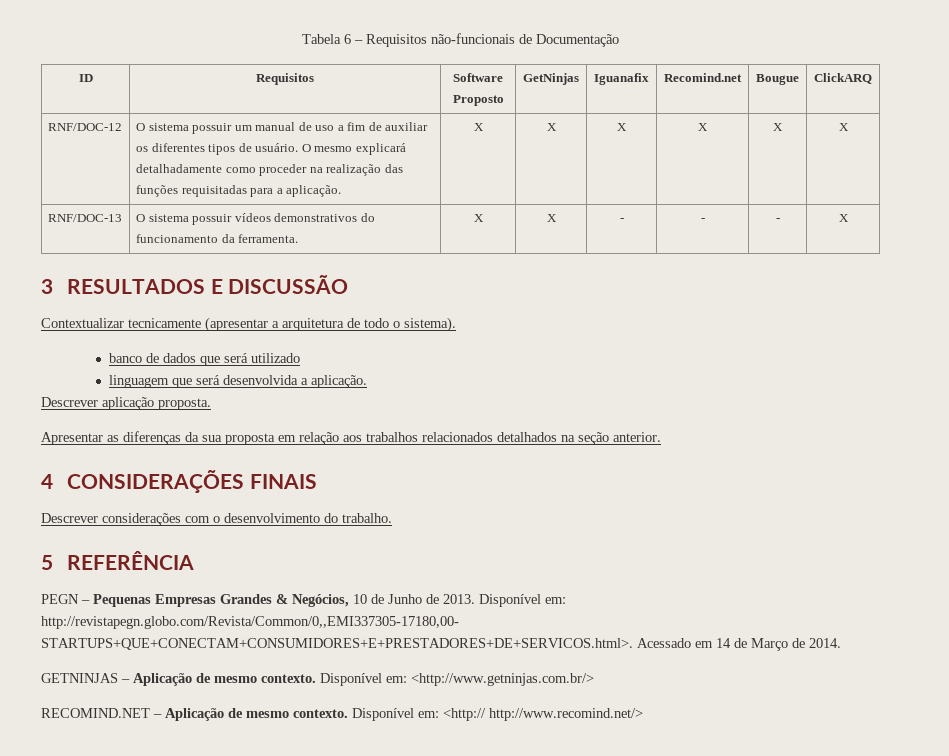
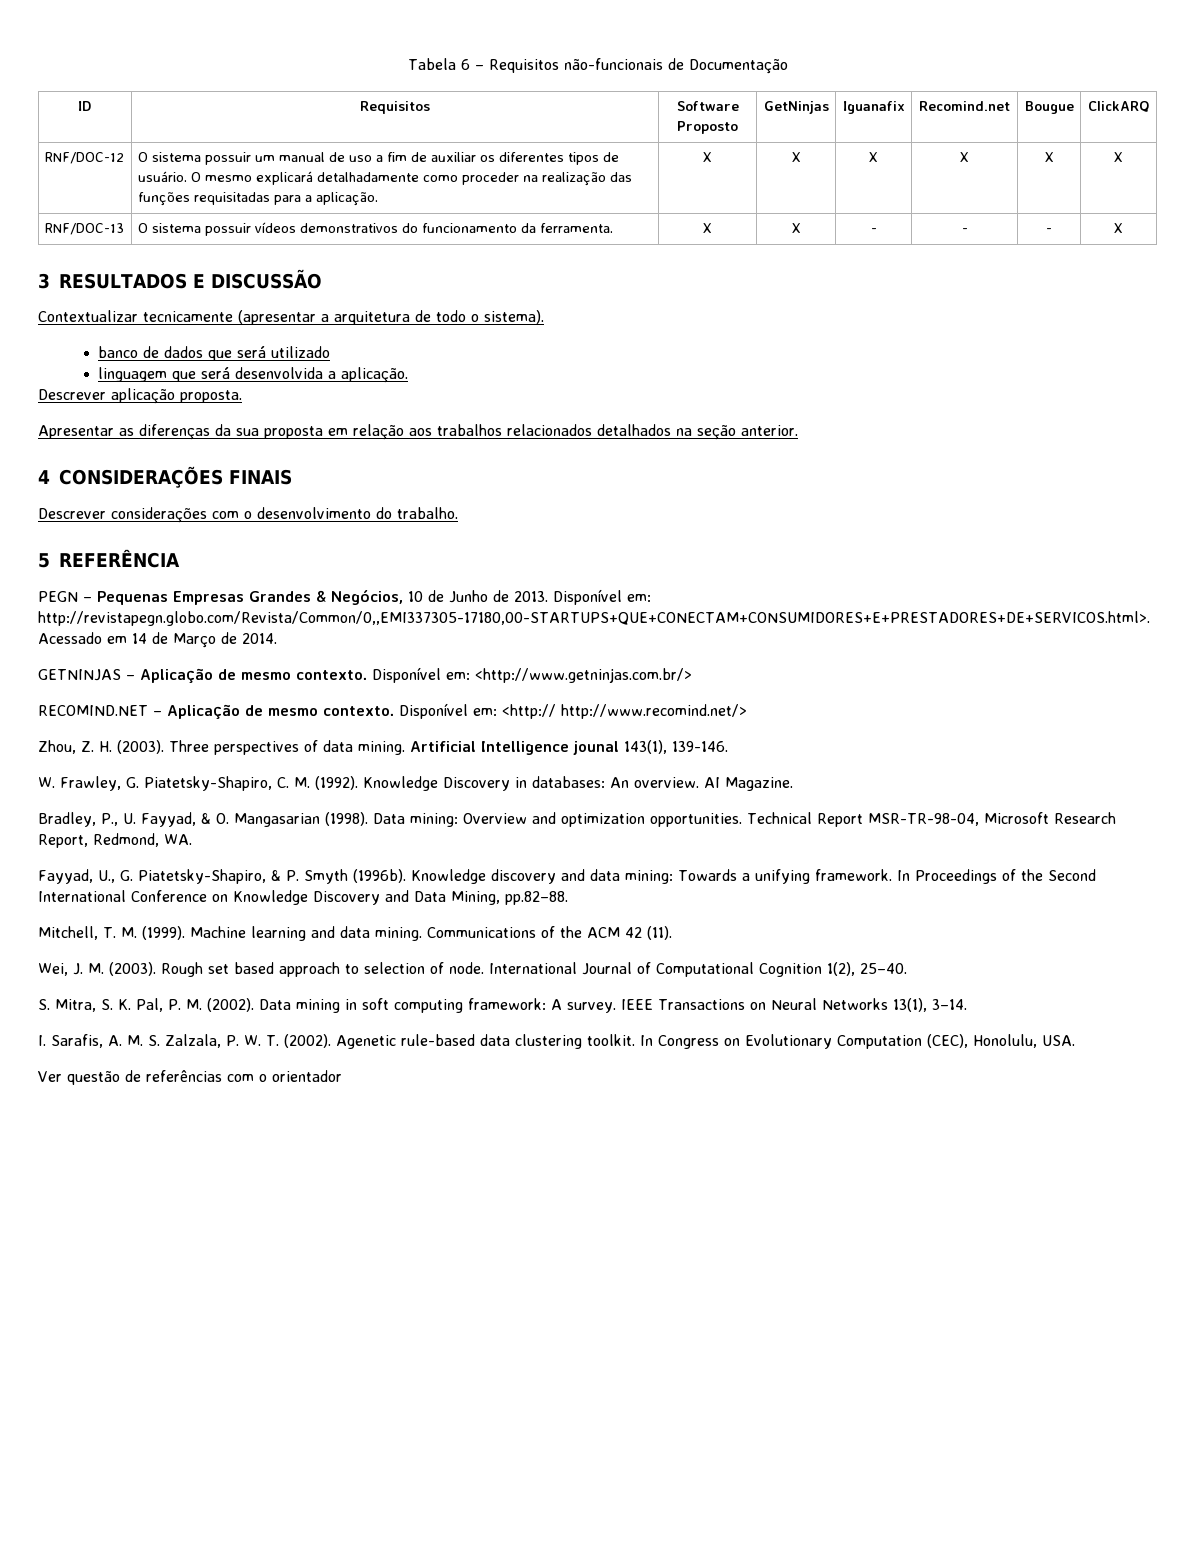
(643, 714) none -> [38,740,728,755] [38,776,793,791] [38,812,1116,827] [38,833,192,848] [38,869,1096,884] [38,890,568,905] [38,926,672,941] [38,962,907,977] [38,998,967,1013] [38,1034,1075,1049] [38,1070,342,1085] // Zhou, Z. H. (2003). Three perspectives of data mining. Artificial Intelligence jounal 143(1), 139-146. // W. Frawley, G. Piatetsky-Shapiro, C. M. (1992). Knowledge Discovery in databases: An overview. AI Magazine. // Bradley, P., U. Fayyad, & O. Mangasarian (1998). Data mining: Overview and optimization opportunities. Technical Report MSR-TR-98-04, Microsoft Research Report, Redmond, WA. // Fayyad, U., G. Piatetsky-Shapiro, & P. Smyth (1996b). Knowledge discovery and data mining: Towards a unifying framework. In Proceedings of the Second International Conference on Knowledge Discovery and Data Mining, pp.82–88. // Mitchell, T. M. (1999). Machine learning and data mining. Communications of the ACM 42 (11). // Wei, J. M. (2003). Rough set based approach to selection of node. International Journal of Computational Cognition 1(2), 25–40. // S. Mitra, S. K. Pal, P. M. (2002). Data mining in soft computing framework: A survey. IEEE Transactions on Neural Networks 13(1), 3–14. // I. Sarafis, A. M. S. Zalzala, P. W. T. (2002). Agenetic rule-based data clustering toolkit. In Congress on Evolutionary Computation (CEC), Honolulu, USA. // Ver questão de referências com o orientador

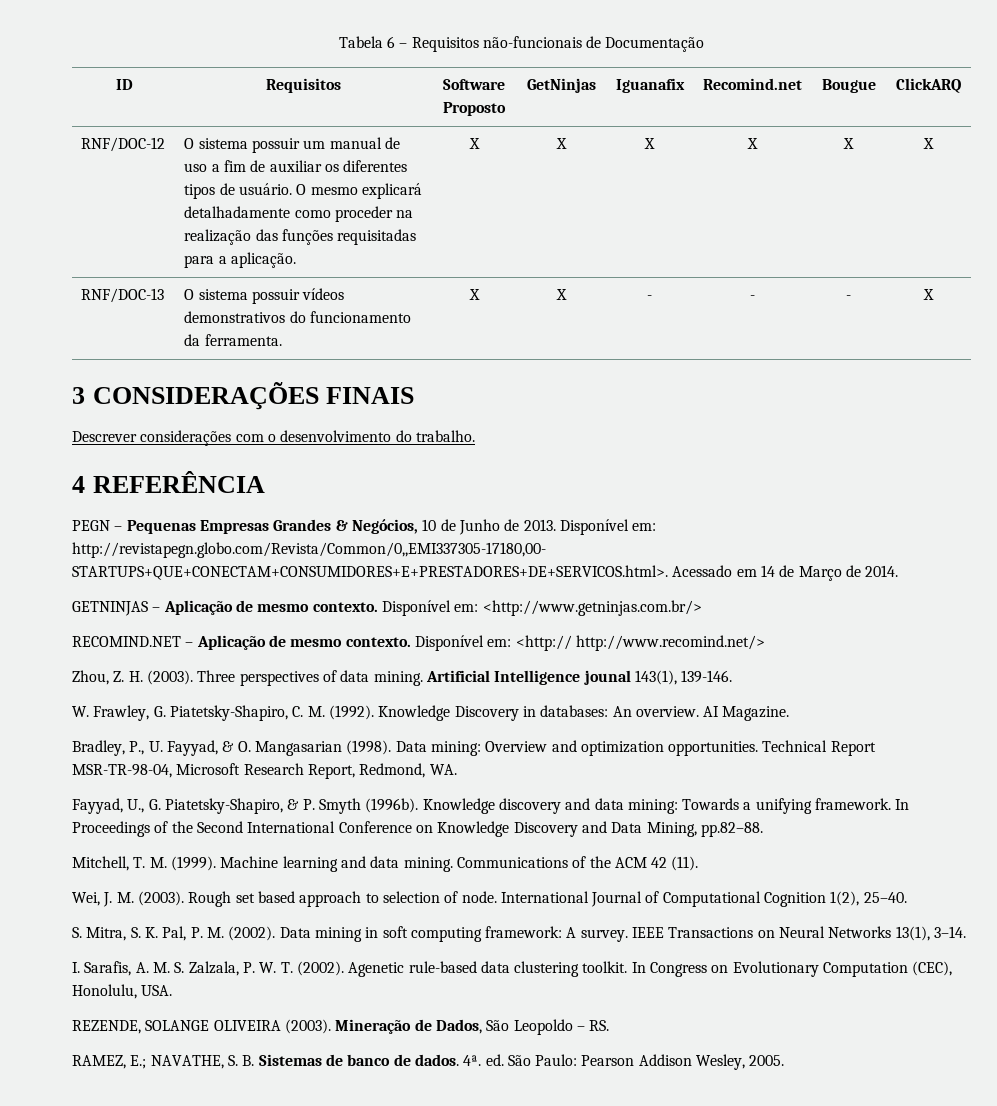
[59,269,323,289] [38,310,544,325] [98,346,331,361] [98,367,409,383] [38,388,242,404] [38,424,798,440] [38,470,50,484] RESULTADOS E DISCUSSÃO // Contextualizar tecnicamente (apresentar a arquitetura de todo o sistema). // banco de dados que será utilizado // linguagem que será desenvolvida a aplicação. // Descrever aplicação proposta. // Apresentar as diferenças da sua proposta em relação aos trabalhos relacionados detalhados na seção anterior. // 4 -> (85, 395) none
[38,553,50,568] 5 -> [72,476,85,493] 4
[38,1070,342,1085] Ver questão de referências com o orientador -> [72,1019,610,1035] [72,1054,785,1070] REZENDE, SOLANGE OLIVEIRA (2003). Mineração de Dados, São Leopoldo – RS. // RAMEZ, E.; NAVATHE, S. B. Sistemas de banco de dados. 4ª. ed. São Paulo: Pearson Addison Wesley, 2005.

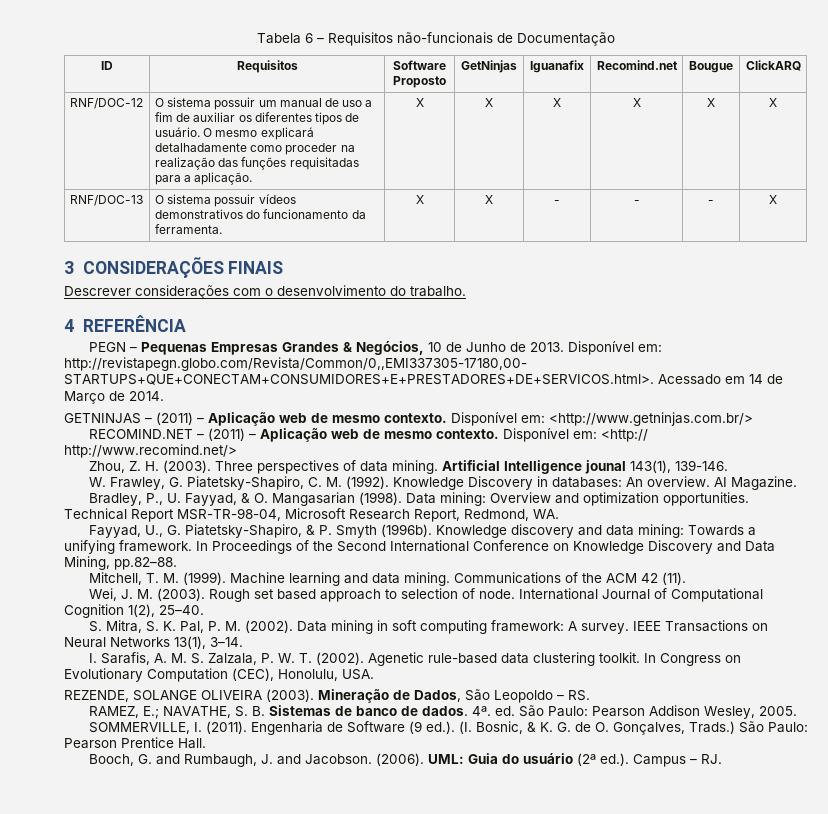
[163,600,233,615] Aplicação -> [156,412,307,426] (2011) – Aplicação web
[196,635,266,650] Aplicação -> [207,428,359,442] (2011) – Aplicação web
(785, 1060) none -> [88,721,808,735] [64,737,206,749] [88,753,722,767] // SOMMERVILLE, I. (2011). Engenharia de Software (9 ed.). (I. Bosnic, & K. G. de O. Gonçalves, Trads.) São Paulo: Pearson Prentice Hall. // Booch, G. and Rumbaugh, J. and Jacobson. (2006). UML: Guia do usuário (2ª ed.). Campus – RJ.

